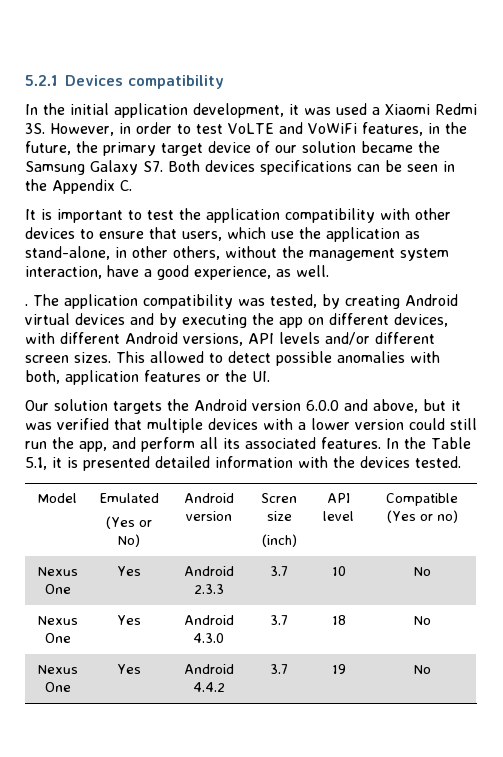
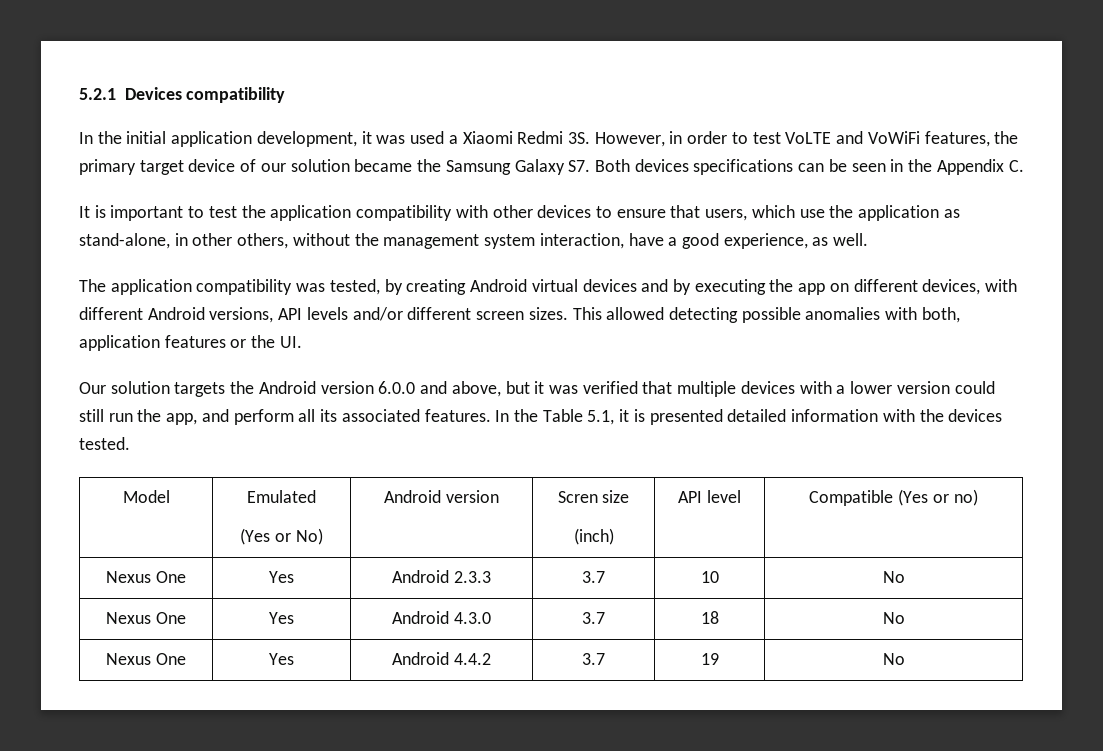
[427,122,467,134] [25,141,71,155] in the future, -> (990, 139) none
[25,304,28,306] . -> (869, 239) none
[209,351,271,363] to detect -> [668,307,738,323] detecting

